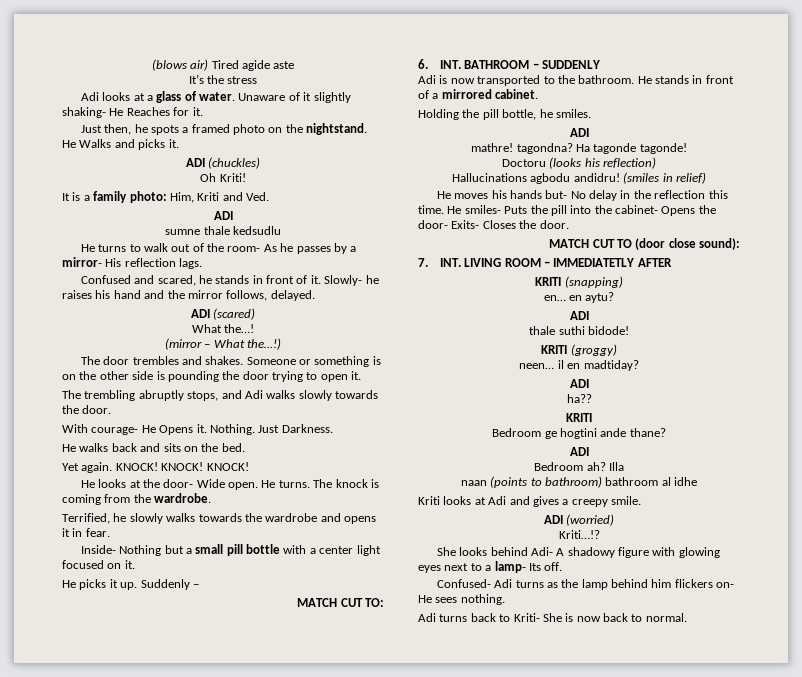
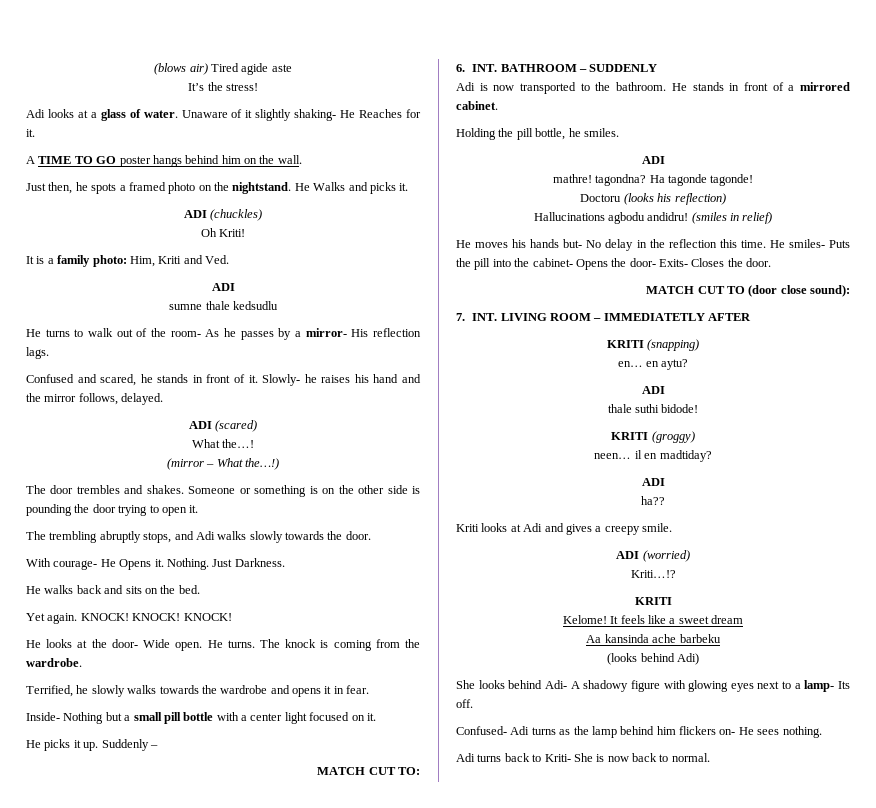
[227,76,258,84] stress -> [225,83,258,91] stress!
(203, 111) none -> [26,155,302,167] // A TIME TO GO poster hangs behind him on the wall.
[566,413,592,422] [492,428,666,439] [569,447,589,456] [534,462,624,471] [460,476,698,488] // KRITI // Bedroom ge hogtini ande thane? // ADI // Bedroom ah? Illa // naan (points to bathroom) bathroom al idhe -> (665, 500) none
(600, 534) none -> [634,597,672,605] [562,615,744,624] [586,634,721,643] [607,653,699,665] // KRITI // Kelome! It feels like a sweet dream // Aa kansinda ache barbeku // (looks behind Adi)

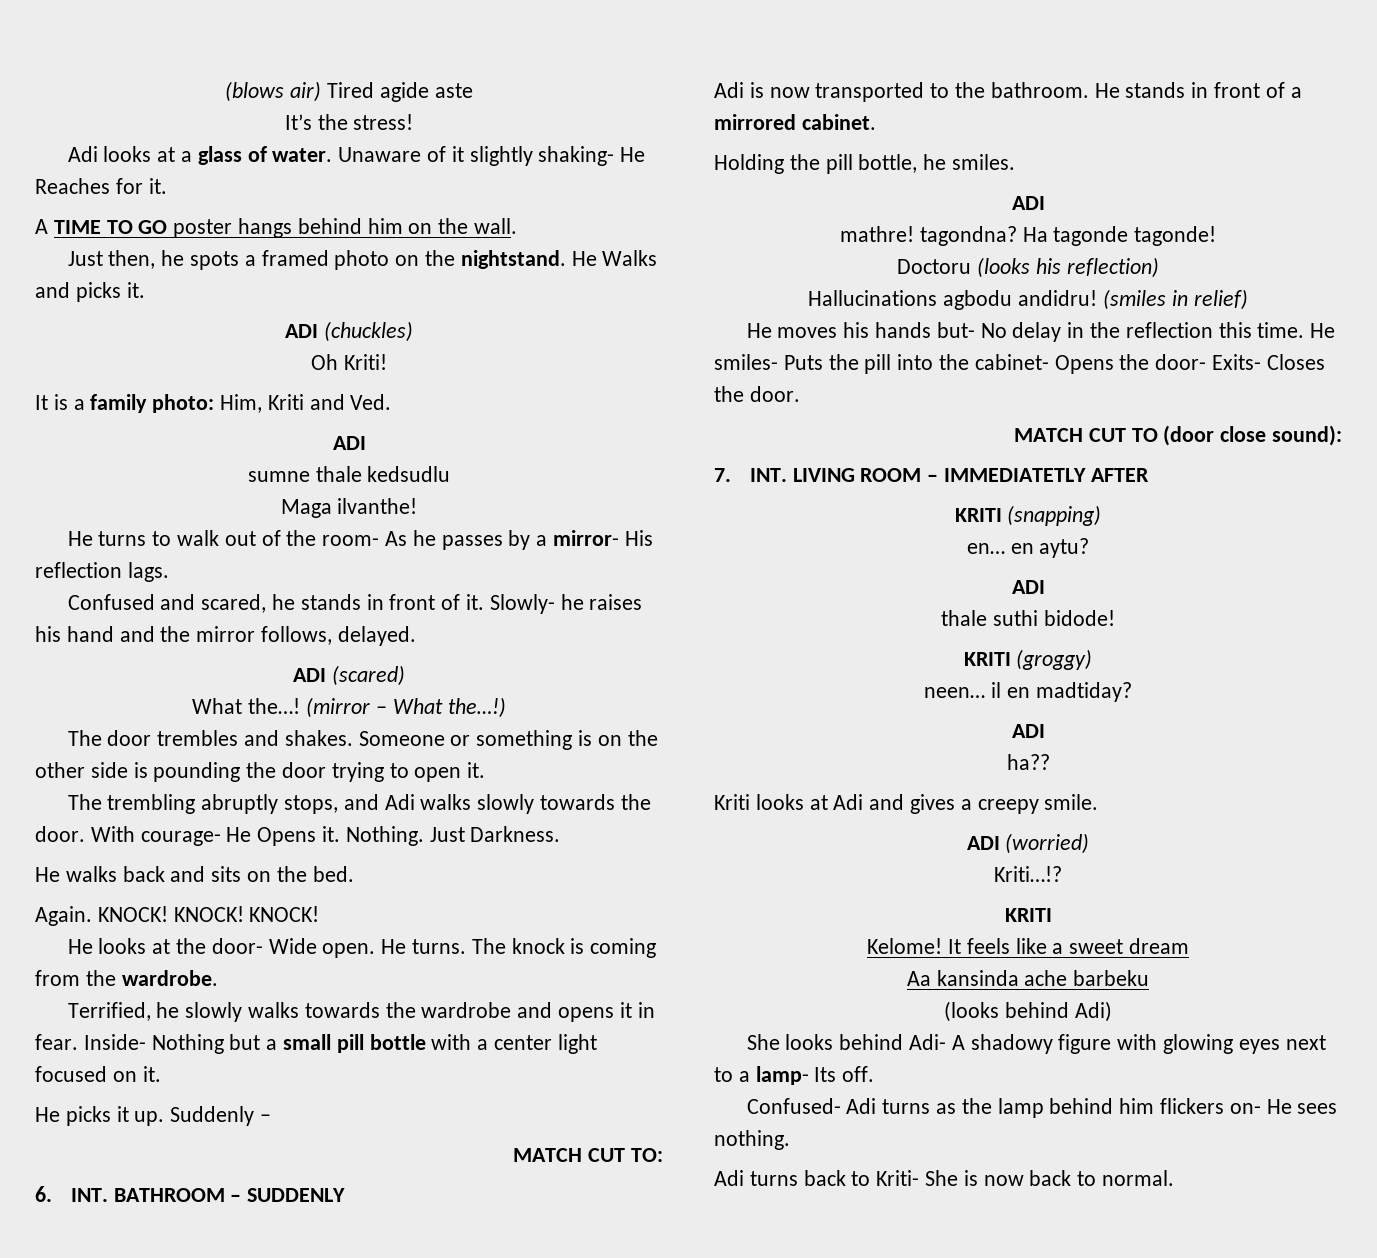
(278, 305) none -> [280,498,418,518] // Maga ilvanthe!
(255, 443) // -> (301, 706) none
(371, 535) // -> (85, 834) none
[26,613,78,624] Yet again. -> [35,906,92,926] Again.
(370, 689) // -> (78, 1042) none

